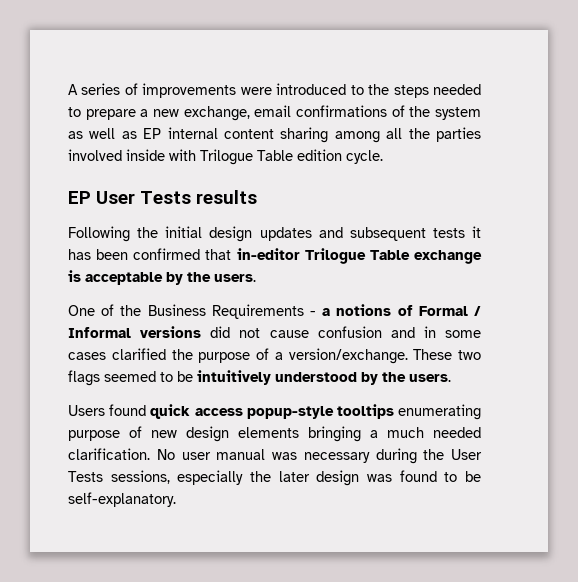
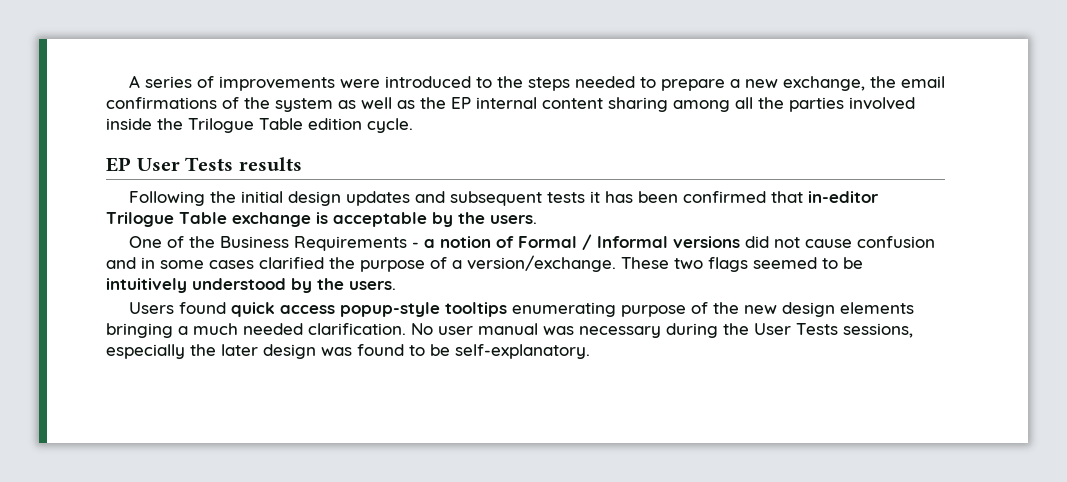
(250, 113) none -> [869,76,896,88] the
(137, 135) none -> [420,97,446,109] the
[169,149,196,161] with -> [157,118,183,130] the
[336,304,392,316] notions -> [439,236,491,248] notion
(142, 432) none -> [712,302,739,314] the

